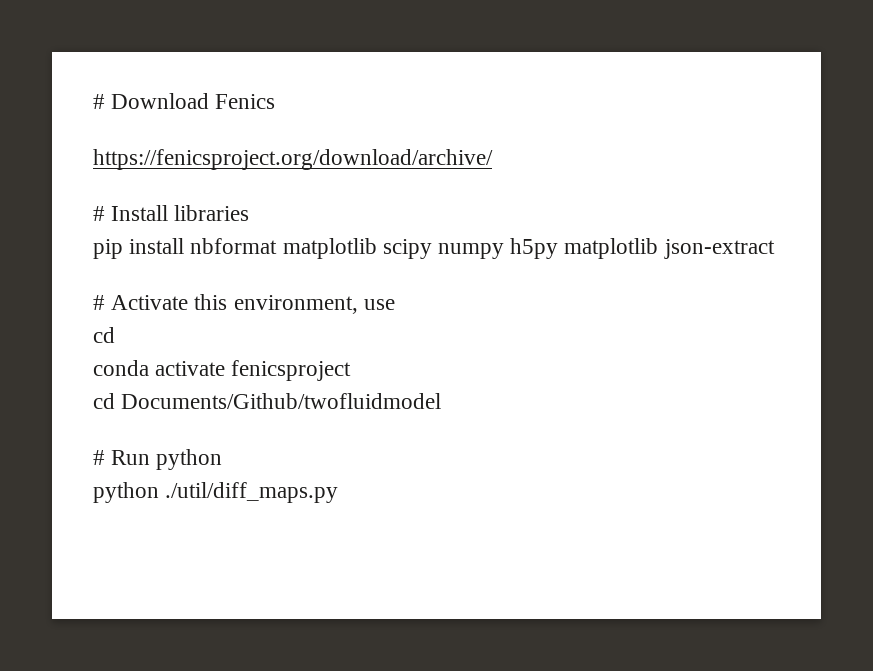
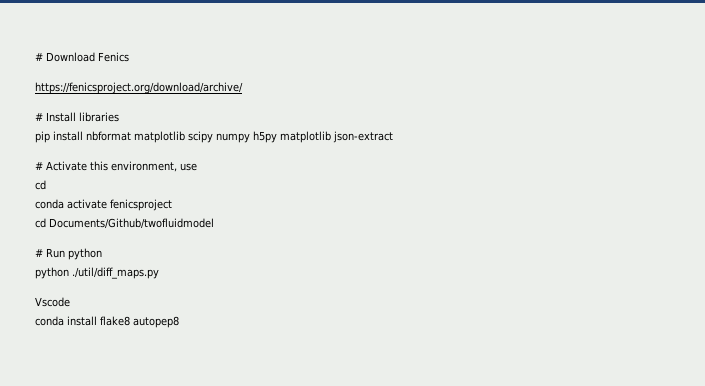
(339, 492) none -> [35,297,70,307] [35,316,179,328] // Vscode // conda install flake8 autopep8

